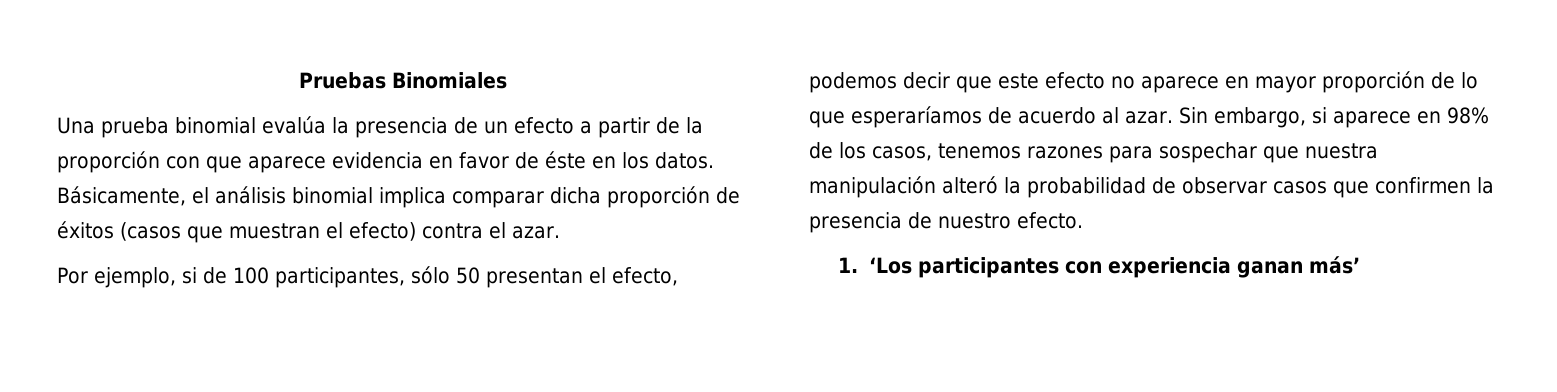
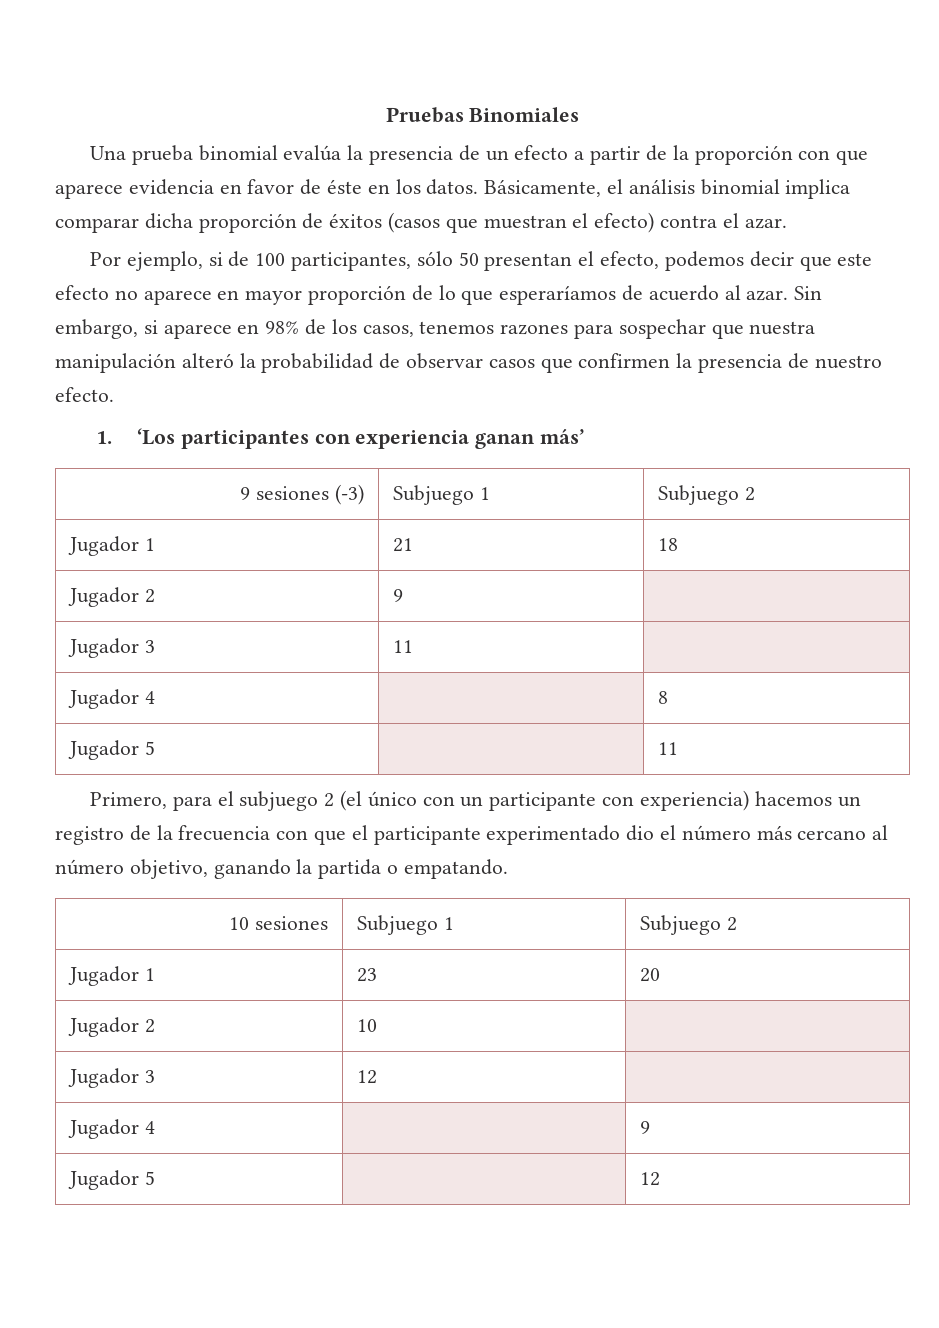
(1360, 265) none -> [240,484,365,505] [392,485,490,505] [657,485,755,505] [67,536,155,556] [392,538,413,552] [657,538,678,551] [67,587,155,607] [392,589,403,602] [67,638,155,658] [392,640,413,653] [67,689,155,709] [657,691,668,704] [67,740,155,760] [657,742,678,755] [90,790,861,811] [55,825,889,845] [55,859,508,879] [229,916,329,930] [356,915,454,935] [639,915,737,935] [67,966,155,986] [356,968,377,982] [639,968,660,982] [67,1017,155,1037] [356,1019,377,1032] [67,1068,155,1088] [356,1070,377,1084] [67,1119,155,1139] [639,1121,650,1134] [67,1170,155,1190] [639,1172,660,1186] // 9 sesiones (-3) | Subjuego 1 | Subjuego 2 // Jugador 1 | 21 | 18 // Jugador 2 | 9 | // Jugador 3 | 11 | // Jugador 4 | | 8 // Jugador 5 | | 11 // Primero, para el subjuego 2 (el único con un participante con experiencia) hacemos un registro de la frecuencia con que el participante experimentado dio el número más cercano al número objetivo, ganando la partida o empatando. // 10 sesiones | Subjuego 1 | Subjuego 2 // Jugador 1 | 23 | 20 // Jugador 2 | 10 | // Jugador 3 | 12 | // Jugador 4 | | 9 // Jugador 5 | | 12

